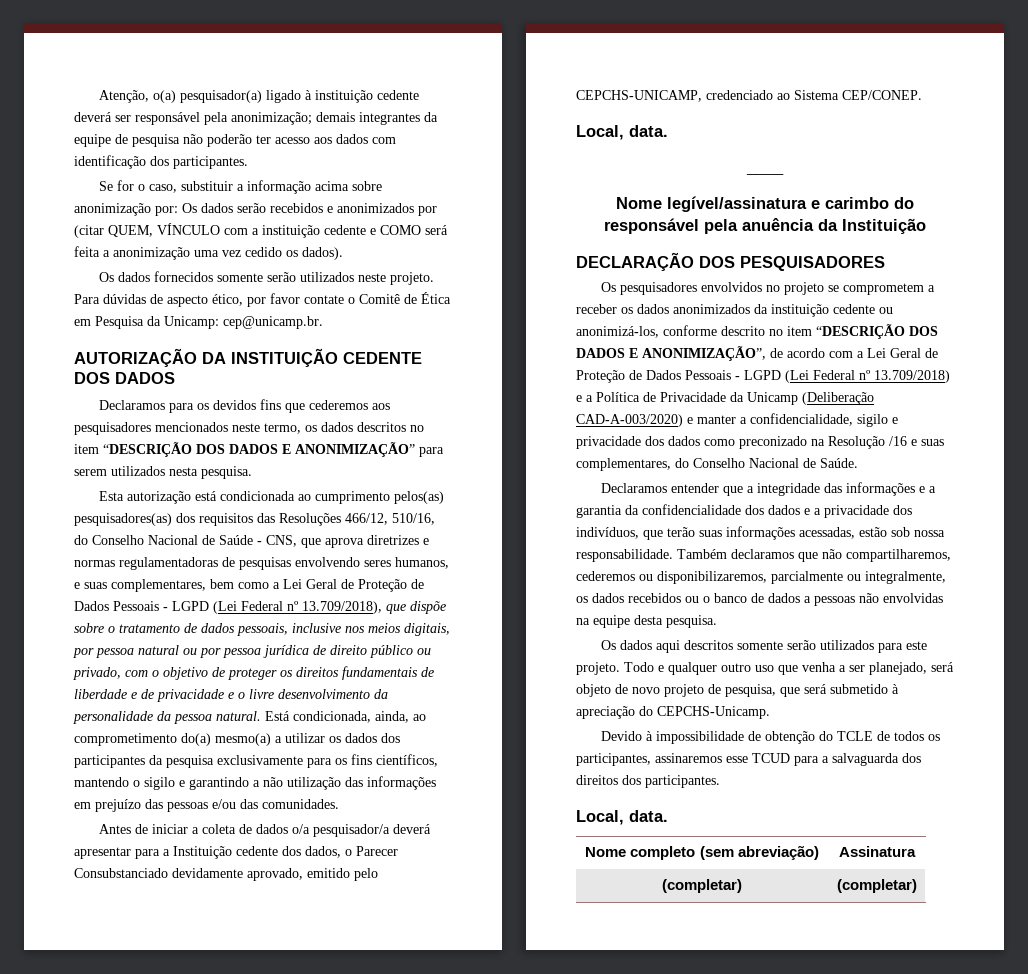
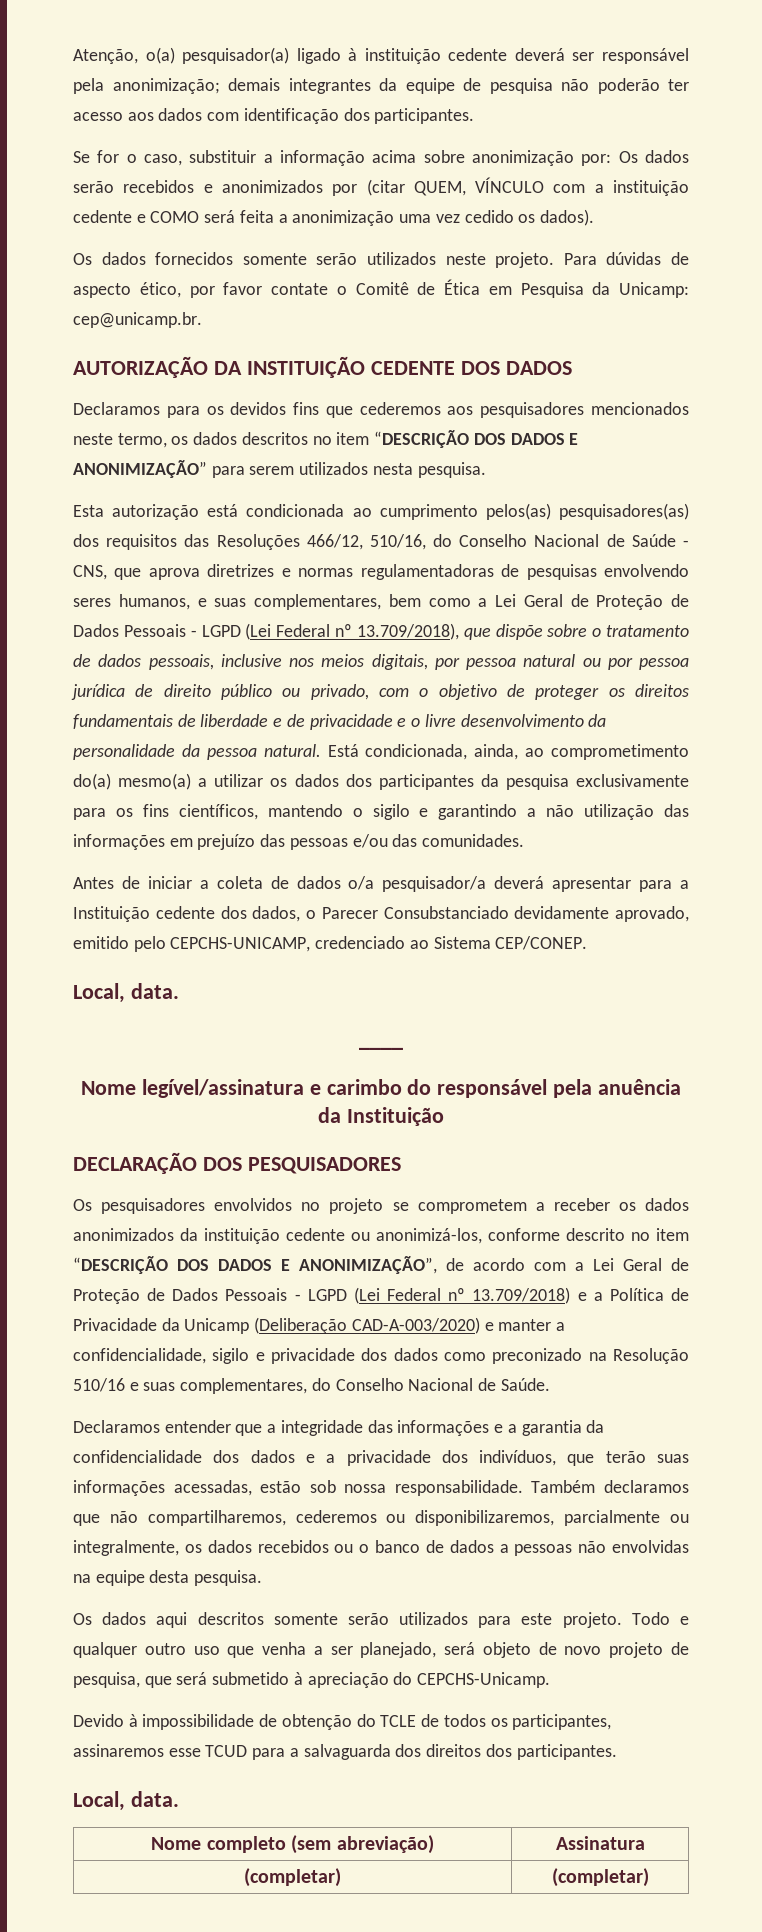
[889,436,907,446] /16 -> [73,1378,125,1392] 510/16

